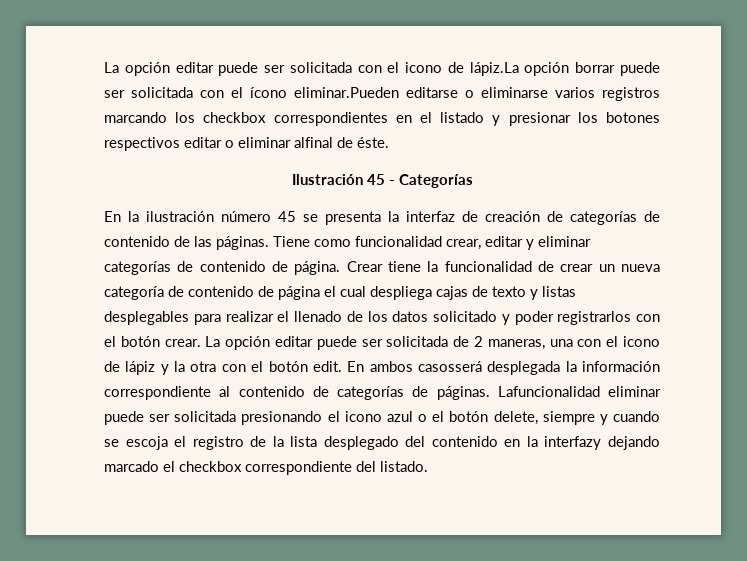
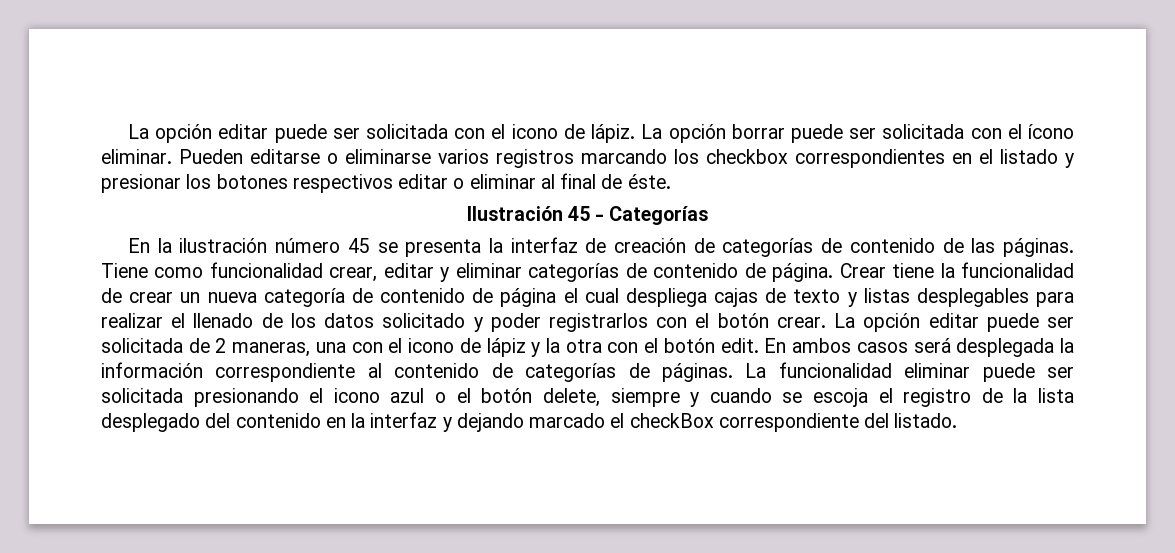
[469,62,519,76] lápiz.La -> [591,124,663,143] lápiz. La
[294,87,399,98] eliminar.Pueden -> [101,149,243,164] eliminar. Pueden
[294,137,333,148] alfinal -> [540,173,597,189] al final
[417,361,482,372] casosserá -> [856,338,951,353] casos será
[497,386,600,397] Lafuncionalidad -> [745,362,892,378] La funcionalidad
[544,436,602,450] interfazy -> [370,412,452,432] interfaz y
[179,461,242,472] checkbox -> [629,413,714,428] checkBox

